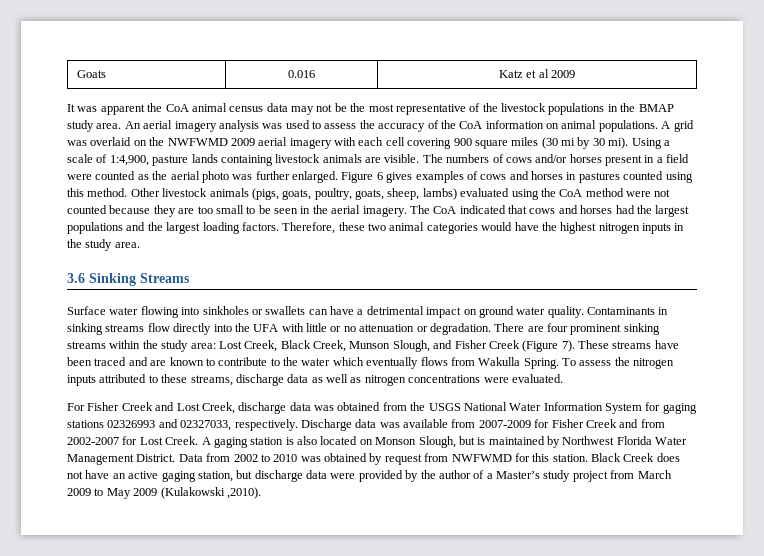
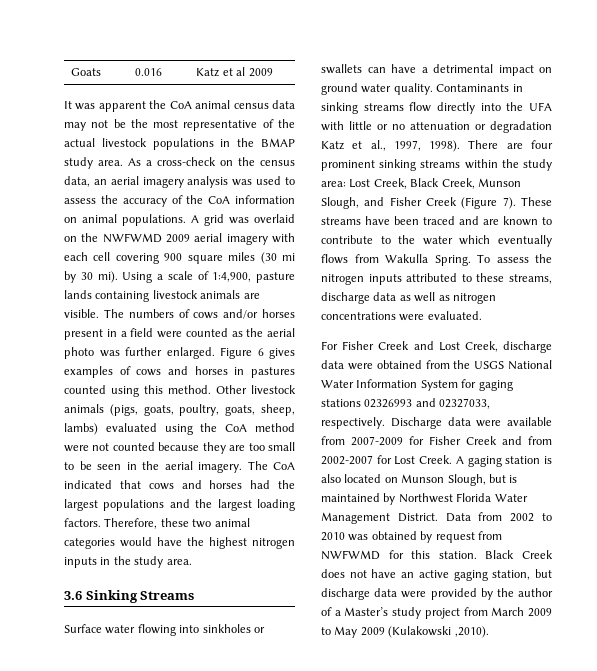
(498, 107) none -> [64,138,95,147] actual
[124,121,141,129] An -> [128,157,295,166] [64,176,107,187] As a cross-check on the census data, an
[429,323,491,335] degradation. -> [490,121,552,133] [321,140,461,152] degradation Katz et al., 1997, 1998).
[314,405,334,411] was -> [347,363,373,370] were
[379,422,400,428] was -> [476,420,502,427] were
[375,437,417,445] Monson -> [401,474,445,483] Munson

